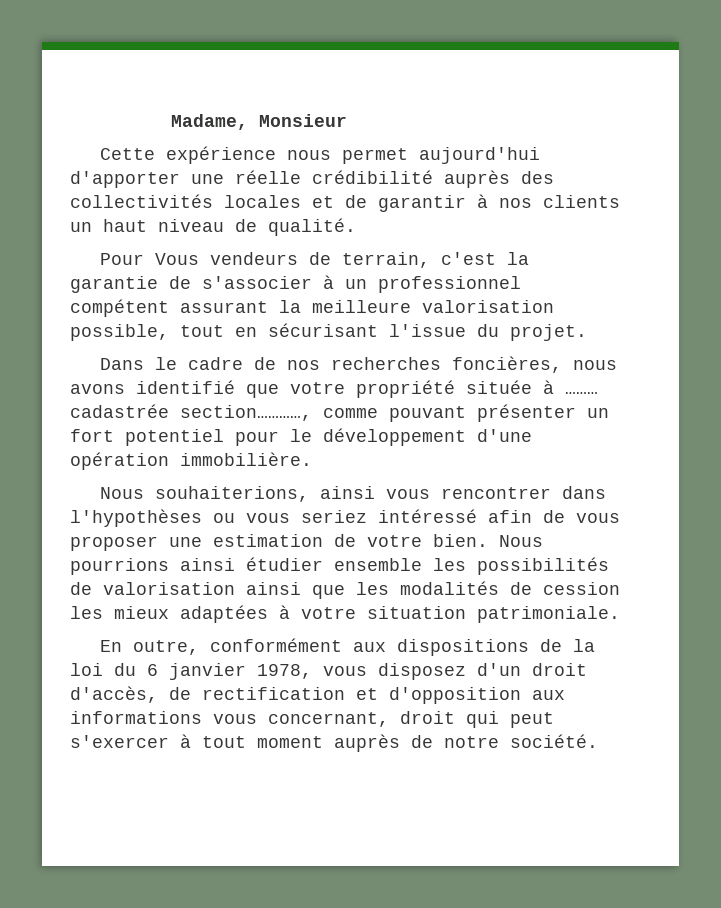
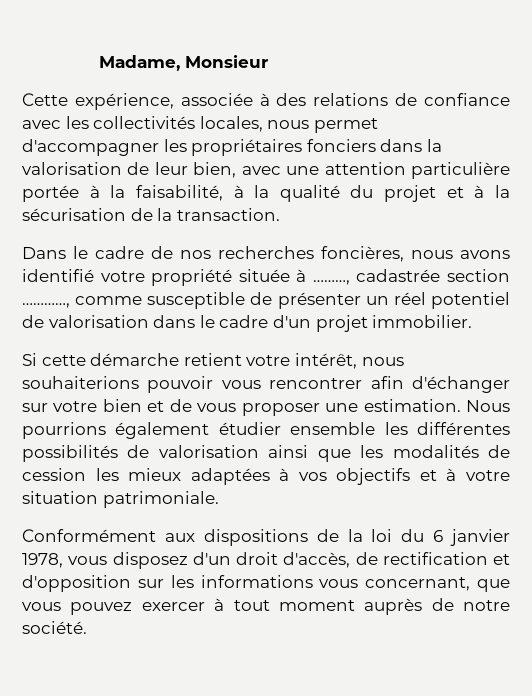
[165,146,540,164] [70,170,554,188] [70,194,620,212] [70,218,356,236] [99,252,529,268] [70,275,521,293] [70,299,554,317] [70,323,587,341] expérience nous permet aujourd'hui d'apporter une réelle crédibilité auprès des collectivités locales et de garantir à nos clients un haut niveau de qualité. // Pour Vous vendeurs de terrain, c'est la garantie de s'associer à un professionnel compétent assurant la meilleure valorisation possible, tout en sécurisant l'issue du projet. -> [74,93,510,110] [22,116,378,133] [22,139,442,156] [22,162,510,179] [22,185,510,202] [22,208,280,221] expérience, associée à des relations de confiance avec les collectivités locales, nous permet d'accompagner les propriétaires fonciers dans la valorisation de leur bien, avec une attention particulière portée à la faisabilité, à la qualité du projet et à la sécurisation de la transaction.
[246,384,279,398] que -> (94, 275) none
[565,392,598,394] [70,404,609,422] [70,428,532,446] [70,452,312,470] [99,486,606,502] [70,509,620,527] [70,534,488,551] ……… cadastrée section…………, comme pouvant présenter un fort potentiel pour le développement d'une opération immobilière. // Nous souhaiterions, ainsi vous rencontrer dans l'hypothèses ou vous seriez intéressé afin de vous proposer une estimation de votre bien. -> [312,269,510,285] [22,292,511,309] [22,315,473,332] [22,353,404,369] [22,376,510,393] [22,399,461,416] ………, cadastrée section …………, comme susceptible de présenter un réel potentiel de valorisation dans le cadre d'un projet immobilier. // Si cette démarche retient votre intérêt, nous souhaiterions pouvoir vous rencontrer afin d'échanger sur votre bien et de vous proposer une estimation.
[180,558,235,571] ainsi -> [115,422,210,439] également
(466, 564) none -> [416,422,510,435] différentes
(290, 612) none -> [298,468,457,485] vos objectifs et à
[99,638,342,655] En outre, conformément -> [22,529,156,542] Conformément
[532,690,565,700] aux -> [137,575,194,588] sur les
[400,711,554,728] [70,735,169,748] droit qui peut s'exercer -> [476,579,510,592] [22,602,205,615] que vous pouvez exercer

